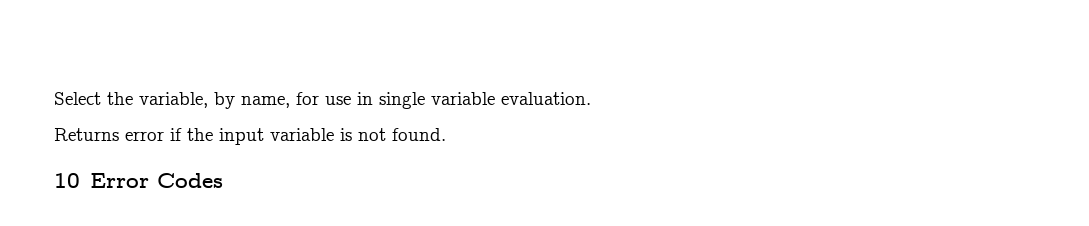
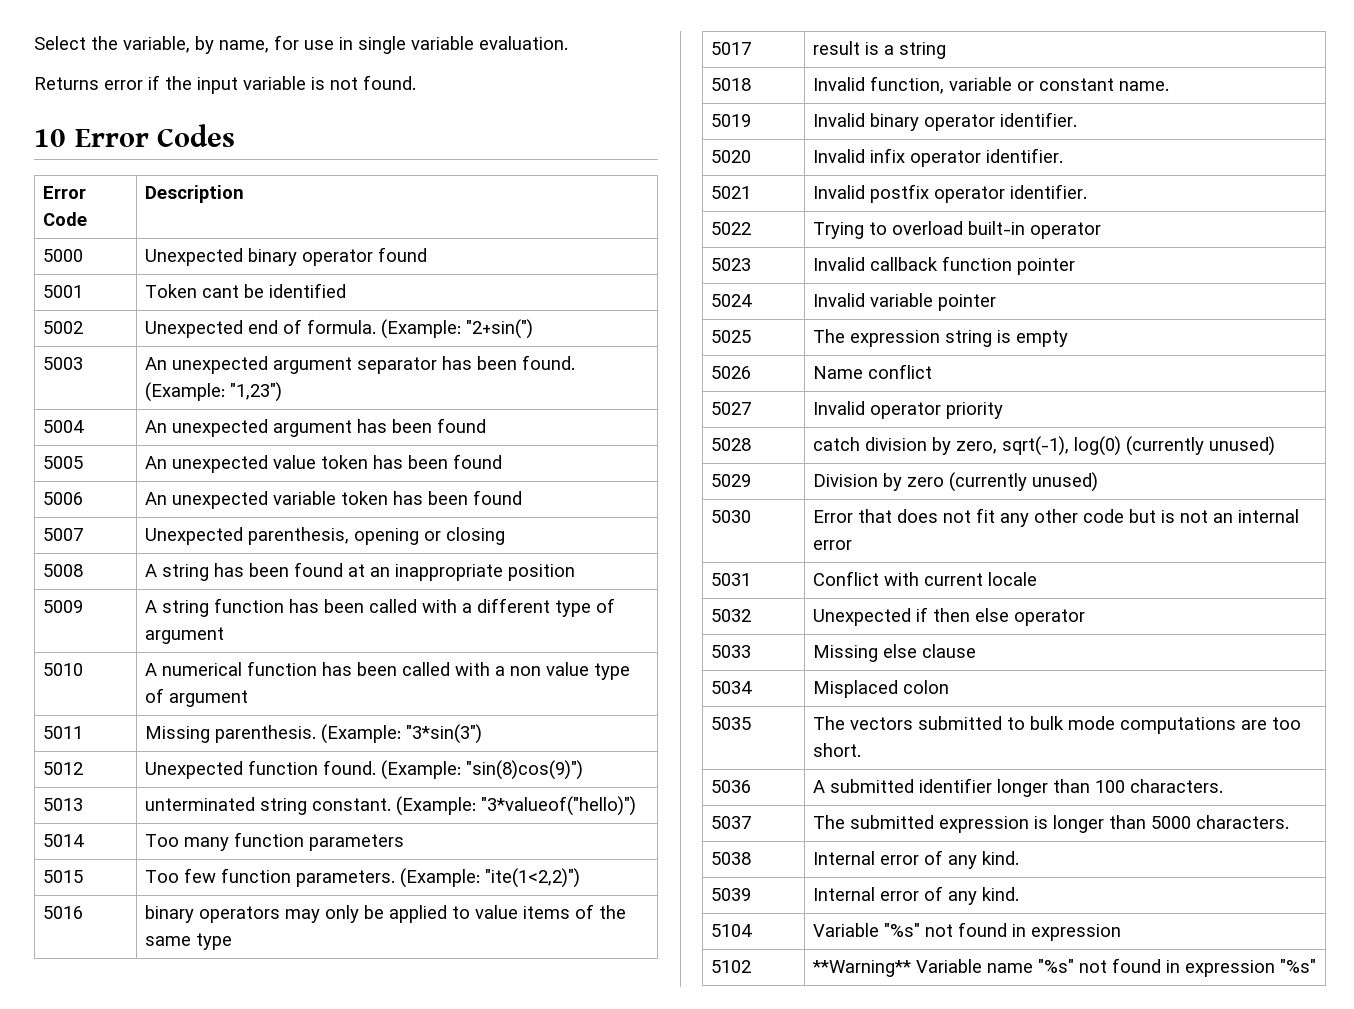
(223, 180) none -> [43,186,87,199] [43,212,88,226] [145,185,245,203] [43,249,84,262] [145,247,428,266] [43,285,84,298] [145,283,347,298] [43,321,84,334] [145,319,534,339] [43,357,84,370] [145,355,576,374] [145,382,283,402] [43,420,85,433] [145,418,487,437] [43,456,84,469] [145,454,503,473] [43,492,84,505] [145,490,523,509] [43,528,84,541] [145,527,506,545] [43,564,84,577] [145,562,576,581] [43,600,84,613] [145,598,616,617] [145,627,225,644] [43,663,84,676] [145,661,631,680] [145,688,249,707] [43,726,84,739] [145,724,483,744] [43,762,84,775] [145,760,584,780] [43,798,84,811] [145,796,637,816] [43,834,85,847] [145,832,405,851] [43,870,84,883] [145,868,581,888] [43,906,84,919] [145,904,627,923] [145,933,233,950] [711,42,752,55] [813,41,947,59] [711,78,752,91] [813,76,1170,94] [711,114,752,127] [813,112,1078,131] [711,150,752,163] [813,148,1064,167] [711,186,752,199] [813,184,1088,203] [711,222,752,235] [813,221,1102,239] [711,258,752,271] [813,256,1076,275] [711,294,753,307] [813,293,997,311] [711,330,752,343] [813,329,1069,347] [711,366,752,379] [813,364,933,379] [711,402,752,415] [813,401,1004,419] [711,438,752,451] [813,436,1276,456] [711,474,752,487] [813,472,1099,492] [711,510,752,523] [813,508,1300,527] [813,540,853,550] [711,573,752,586] [813,571,1038,586] [711,609,752,622] [813,607,1086,626] [711,645,752,658] [813,644,977,662] [711,681,753,694] [813,680,950,698] [711,717,752,730] [813,716,1302,734] [813,743,862,757] [711,780,752,793] [813,778,1224,797] [711,816,752,829] [813,815,1290,833] [711,852,752,865] [813,850,1020,869] [711,888,752,901] [813,886,1020,905] [711,924,753,937] [813,922,1122,941] [711,960,752,973] [812,958,1317,977] // Error Code | Description // 5000 | Unexpected binary operator found // 5001 | Token cant be identified // 5002 | Unexpected end of formula. (Example: "2+sin(") // 5003 | An unexpected argument separator has been found. (Example: "1,23") // 5004 | An unexpected argument has been found // 5005 | An unexpected value token has been found // 5006 | An unexpected variable token has been found // 5007 | Unexpected parenthesis, opening or closing // 5008 | A string has been found at an inappropriate position // 5009 | A string function has been called with a different type of argument // 5010 | A numerical function has been called with a non value type of argument // 5011 | Missing parenthesis. (Example: "3*sin(3") // 5012 | Unexpected function found. (Example: "sin(8)cos(9)") // 5013 | unterminated string constant. (Example: "3*valueof("hello)") // 5014 | Too many function parameters // 5015 | Too few function parameters. (Example: "ite(1<2,2)") // 5016 | binary operators may only be applied to value items of the same type // 5017 | result is a string // 5018 | Invalid function, variable or constant name. // 5019 | Invalid binary operator identifier. // 5020 | Invalid infix operator identifier. // 5021 | Invalid postfix operator identifier. // 5022 | Trying to overload built-in operator // 5023 | Invalid callback function pointer // 5024 | Invalid variable pointer // 5025 | The expression string is empty // 5026 | Name conflict // 5027 | Invalid operator priority // 5028 | catch division by zero, sqrt(-1), log(0) (currently unused) // 5029 | Division by zero (currently unused) // 5030 | Error that does not fit any other code but is not an internal error // 5031 | Conflict with current locale // 5032 | Unexpected if then else operator // 5033 | Missing else clause // 5034 | Misplaced colon // 5035 | The vectors submitted to bulk mode computations are too short. // 5036 | A submitted identifier longer than 100 characters. // 5037 | The submitted expression is longer than 5000 characters. // 5038 | Internal error of any kind. // 5039 | Internal error of any kind. // 5104 | Variable "%s" not found in expression // 5102 | **Warning** Variable name "%s" not found in expression "%s"

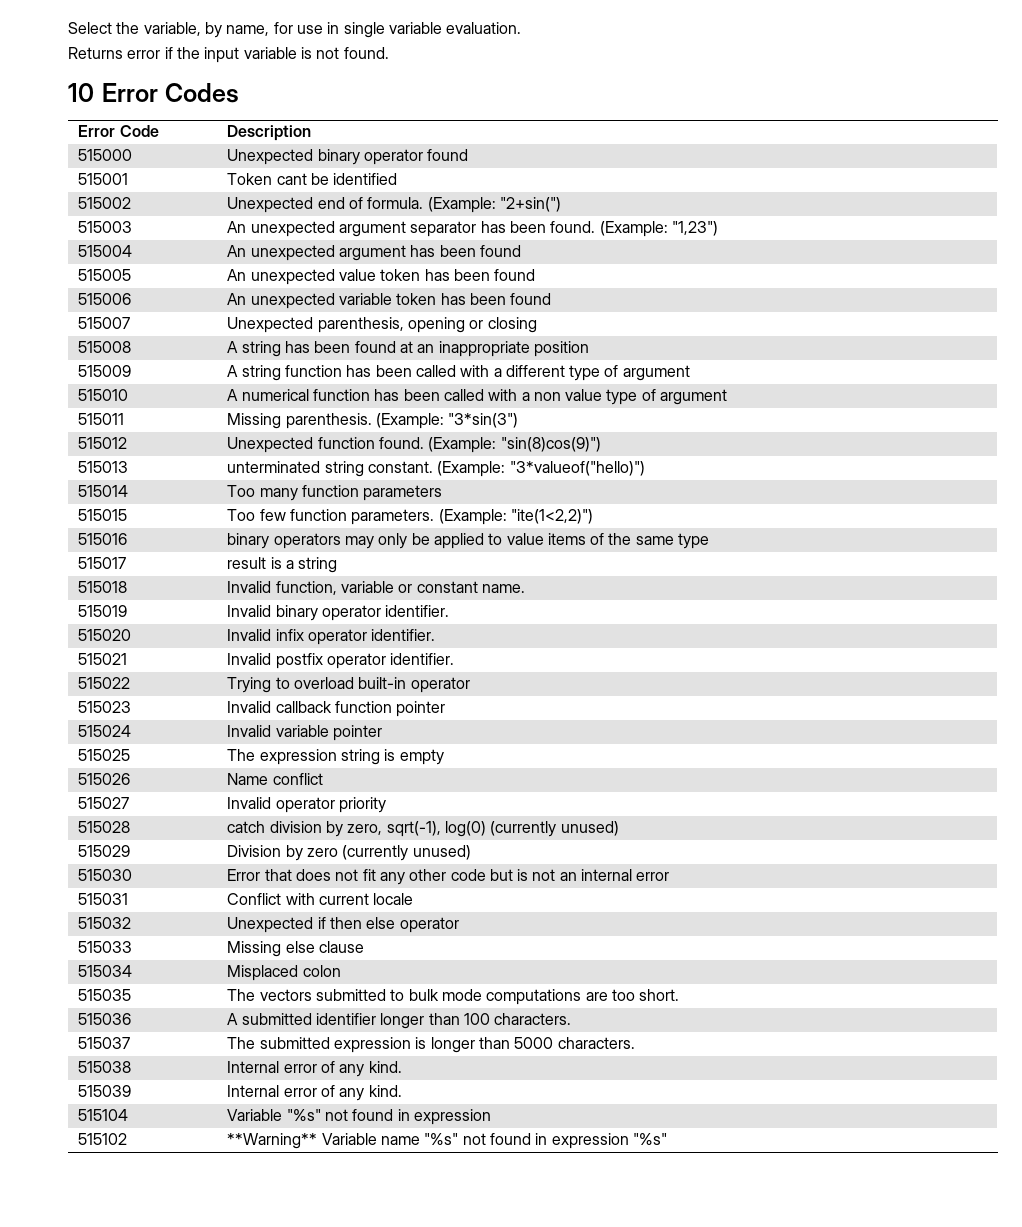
[43,249,84,262] 5000 -> [78,149,133,161] 515000
[43,285,84,298] 5001 -> [78,173,129,185] 515001
[43,321,84,334] 5002 -> [78,197,132,209] 515002
[43,357,84,370] 5003 -> [78,221,133,233] 515003
[43,420,85,433] 5004 -> [78,245,133,257] 515004
[43,456,84,469] 5005 -> [78,269,132,281] 515005
[43,492,84,505] 5006 -> [78,293,132,305] 515006
[43,528,84,541] 5007 -> [78,317,131,329] 515007
[43,564,84,577] 5008 -> [78,341,132,353] 515008
[43,600,84,613] 5009 -> [78,365,132,377] 515009
[43,663,84,676] 5010 -> [78,389,129,401] 515010
[43,726,84,739] 5011 -> [78,413,125,425] 515011
[43,762,84,775] 5012 -> [78,437,128,449] 515012
[43,798,84,811] 5013 -> [78,461,129,473] 515013
[43,834,85,847] 5014 -> [78,485,129,497] 515014
[43,870,84,883] 5015 -> [78,509,128,521] 515015
[43,906,84,919] 5016 -> [78,533,128,545] 515016
[711,42,752,55] 5017 -> [78,557,127,569] 515017
[711,78,752,91] 5018 -> [78,581,128,593] 515018
[711,114,752,127] 5019 -> [78,605,128,617] 515019
[711,150,752,163] 5020 -> [78,629,132,641] 515020
[711,186,752,199] 5021 -> [78,653,128,665] 515021
[711,222,752,235] 5022 -> [78,677,131,689] 515022
[711,258,752,271] 5023 -> [78,701,132,713] 515023
[711,294,753,307] 5024 -> [78,725,132,737] 515024
[711,330,752,343] 5025 -> [78,749,131,761] 515025
[711,366,752,379] 5026 -> [78,773,131,785] 515026
[711,402,752,415] 5027 -> [78,797,130,809] 515027
[711,438,752,451] 5028 -> [78,821,131,833] 515028
[711,474,752,487] 5029 -> [78,845,131,857] 515029
[711,510,752,523] 5030 -> [78,869,133,881] 515030
[711,573,752,586] 5031 -> [78,893,129,905] 515031
[711,609,752,622] 5032 -> [78,917,132,929] 515032
[711,645,752,658] 5033 -> [78,941,133,953] 515033
[711,681,753,694] 5034 -> [78,965,133,977] 515034
[711,717,752,730] 5035 -> [78,989,132,1001] 515035
[711,780,752,793] 5036 -> [78,1013,132,1025] 515036
[711,816,752,829] 5037 -> [78,1037,131,1049] 515037
[711,852,752,865] [813,850,1020,869] [711,888,752,901] [813,886,1020,905] [711,924,753,937] 5038 | Internal error of any kind. // 5039 | Internal error of any kind. // 5104 -> [78,1061,132,1073] [227,1061,402,1077] [78,1085,132,1097] [227,1085,402,1101] [78,1109,129,1121] 515038 | Internal error of any kind. // 515039 | Internal error of any kind. // 515104
[711,960,752,973] 5102 -> [78,1133,128,1145] 515102

